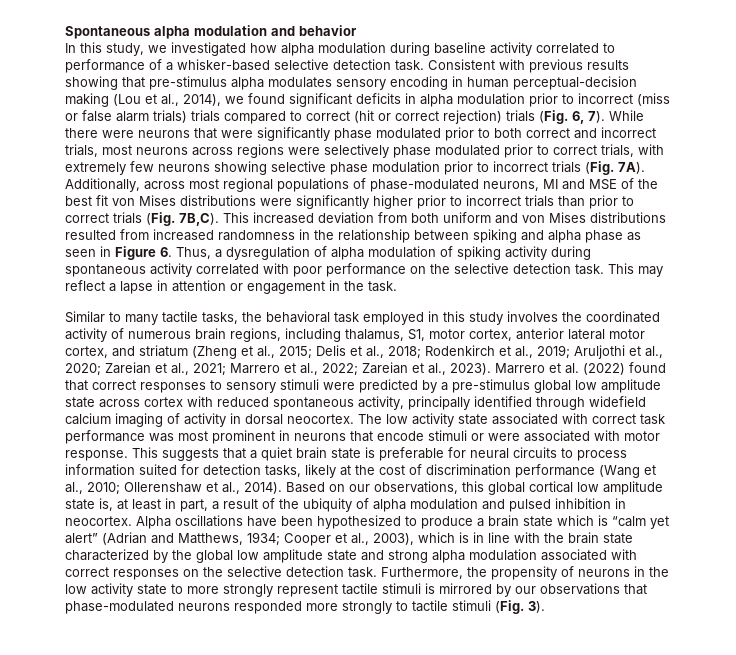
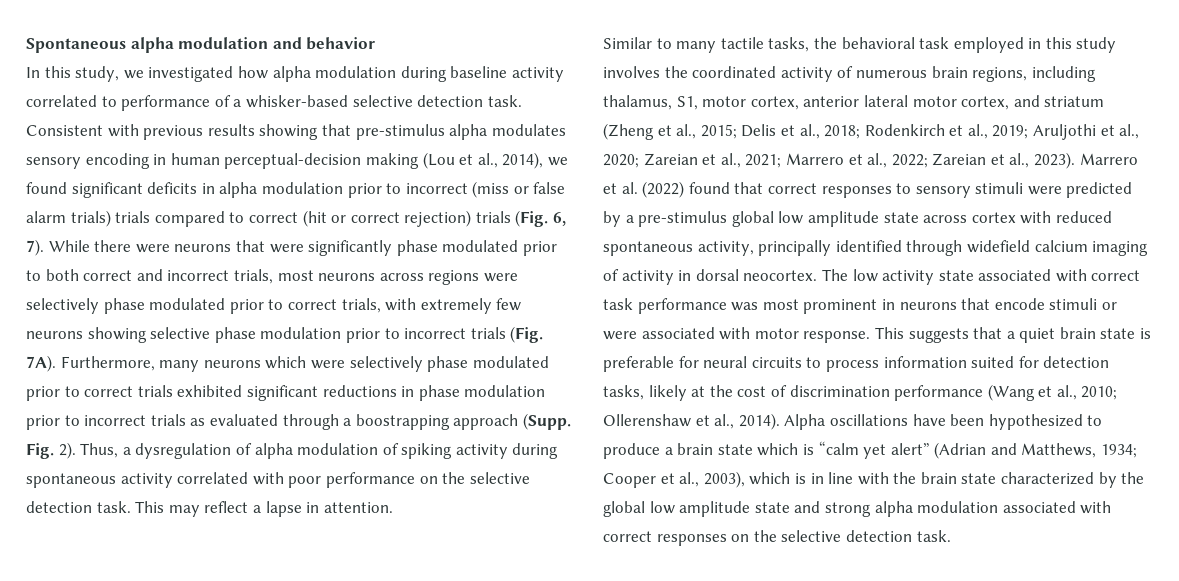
[65,178,658,192] [65,195,634,209] [65,212,666,226] [65,229,641,243] [65,246,172,260] Additionally, across most regional populations of phase-modulated neurons, MI and MSE of the best fit von Mises distributions were significantly higher prior to incorrect trials than prior to correct trials (Fig. 7B,C). This increased deviation from both uniform and von Mises distributions resulted from increased randomness in the relationship between spiking and alpha phase as seen in Figure 6. -> [60,356,549,372] [26,385,546,401] [26,413,571,430] [26,442,76,459] Furthermore, many neurons which were selectively phase modulated prior to correct trials exhibited significant reductions in phase modulation prior to incorrect trials as evaluated through a boostrapping approach (Supp. Fig. 2).
[172,280,397,294] attention or engagement in the task. -> [323,502,393,513] attention.
[286,481,663,495] [65,498,626,512] [65,516,132,526] Based on our observations, this global cortical low amplitude state is, at least in part, a result of the ubiquity of alpha modulation and pulsed inhibition in neocortex. -> (780, 421) none
[381,566,669,580] [65,583,647,597] [65,600,545,614] Furthermore, the propensity of neurons in the low activity state to more strongly represent tactile stimuli is mirrored by our observations that phase-modulated neurons responded more strongly to tactile stimuli (Fig. 3). -> (951, 536) none

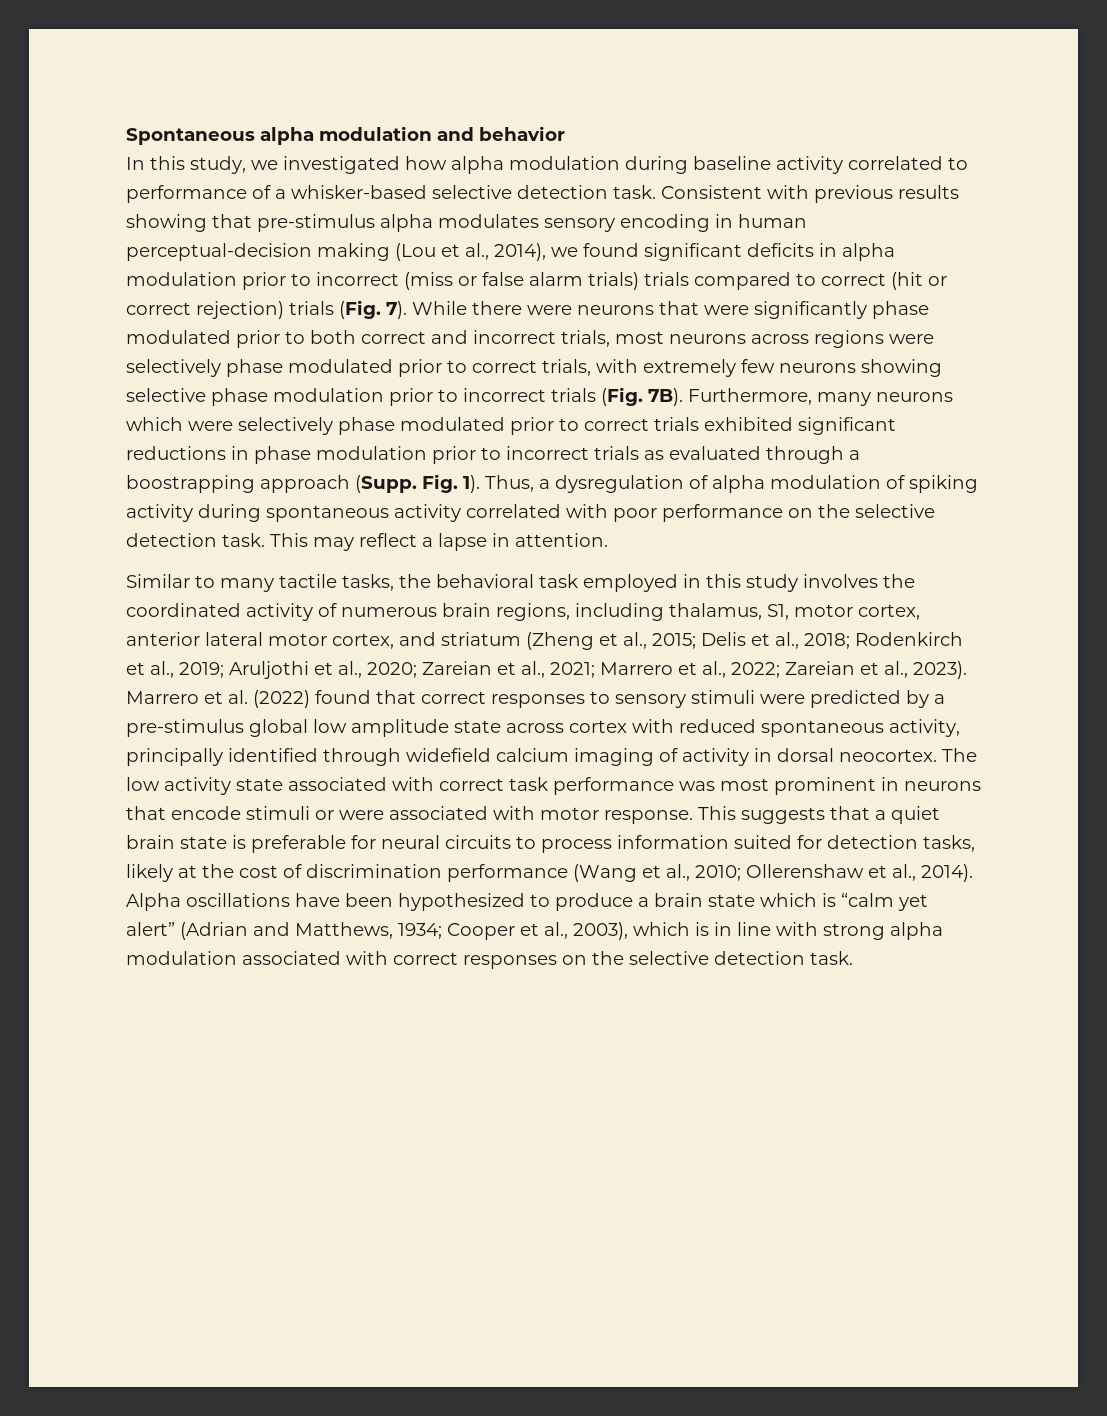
[553,212,567,226] 6, -> (381, 309) none
[26,355,56,372] 7A). -> [648,388,683,406] 7B).
[58,442,76,459] 2). -> [463,475,480,493] 1).
[893,472,1145,488] [603,501,821,517] the brain state characterized by the global low amplitude state and -> (818, 929) none

